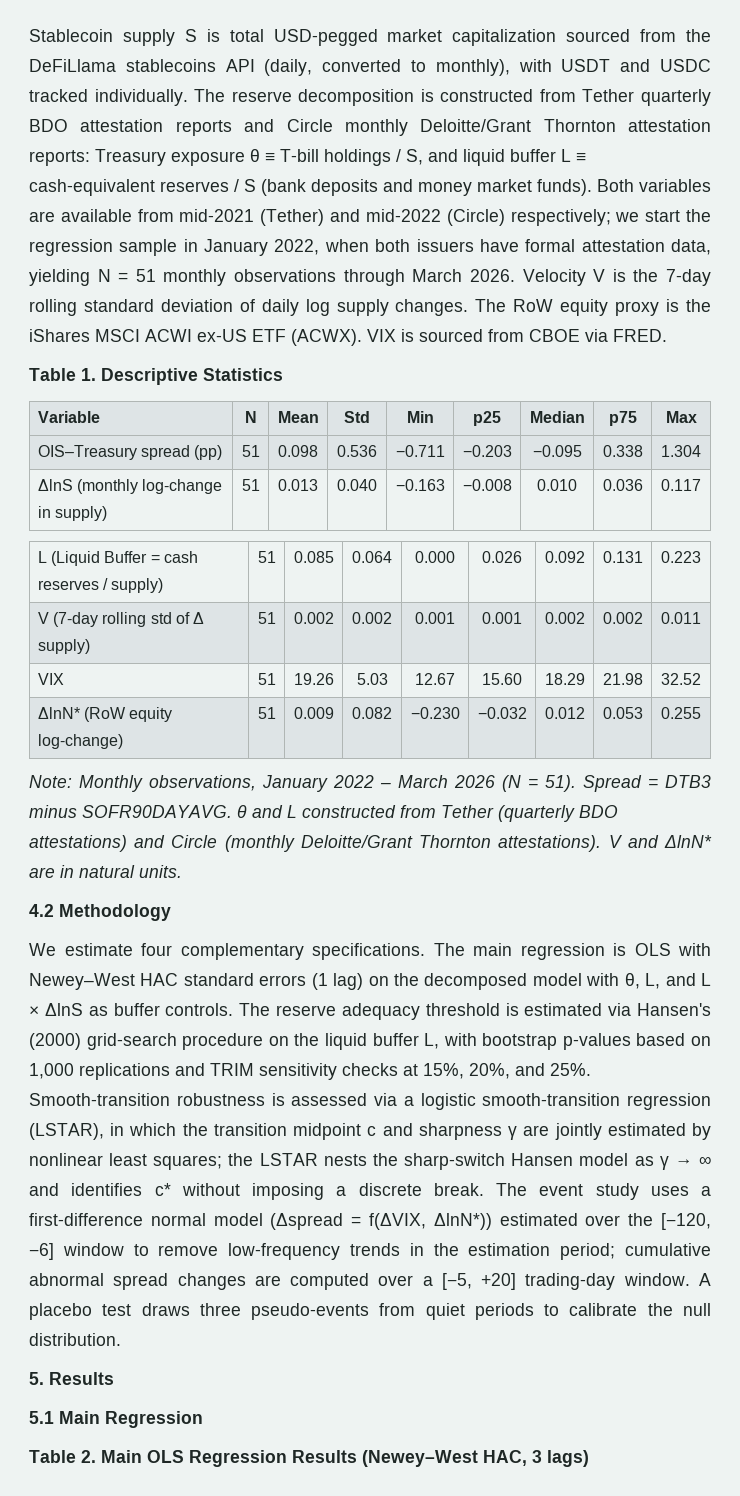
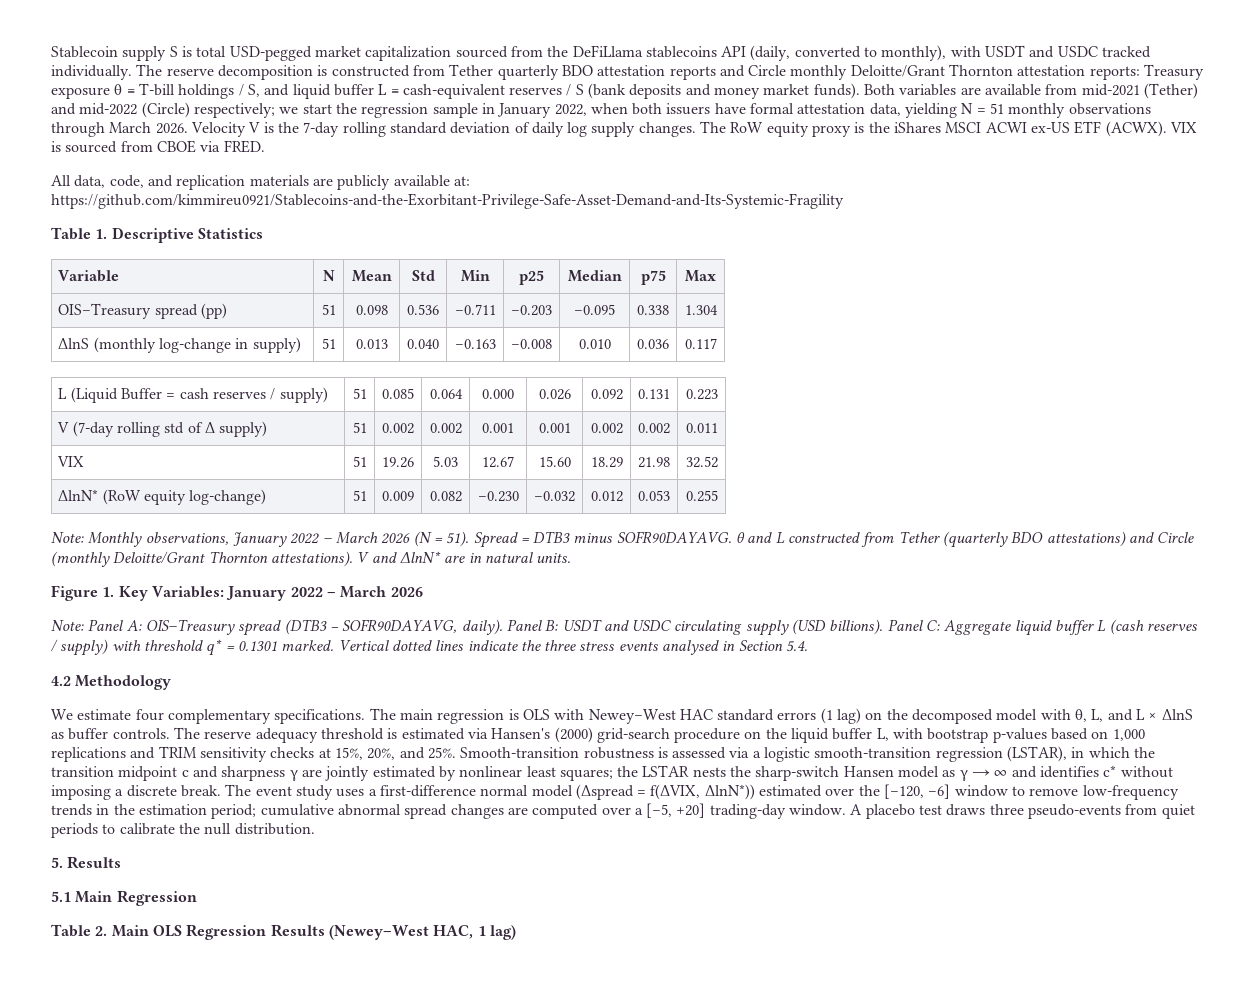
(667, 335) none -> [51,175,470,190] [51,193,844,209] // All data, code, and replication materials are publicly available at: https://github.com/kimmireu0921/Stablecoins-and-the-Exorbitant-Privilege-Safe-Asset-Demand-and-Its-Systemic-Fragility
(182, 871) none -> [51,585,423,601] [51,619,1199,636] [51,639,809,656] // Figure 1. Key Variables: January 2022 – March 2026 // Note: Panel A: OIS–Treasury spread (DTB3 − SOFR90DAYAVG, daily). Panel B: USDT and USDC circulating supply (USD billions). Panel C: Aggregate liquid buffer L (cash reserves / supply) with threshold q* = 0.1301 marked. Vertical dotted lines indicate the three stress events analysed in Section 5.4.
[532,1450,589,1467] 3 lags) -> [477,925,516,940] 1 lag)

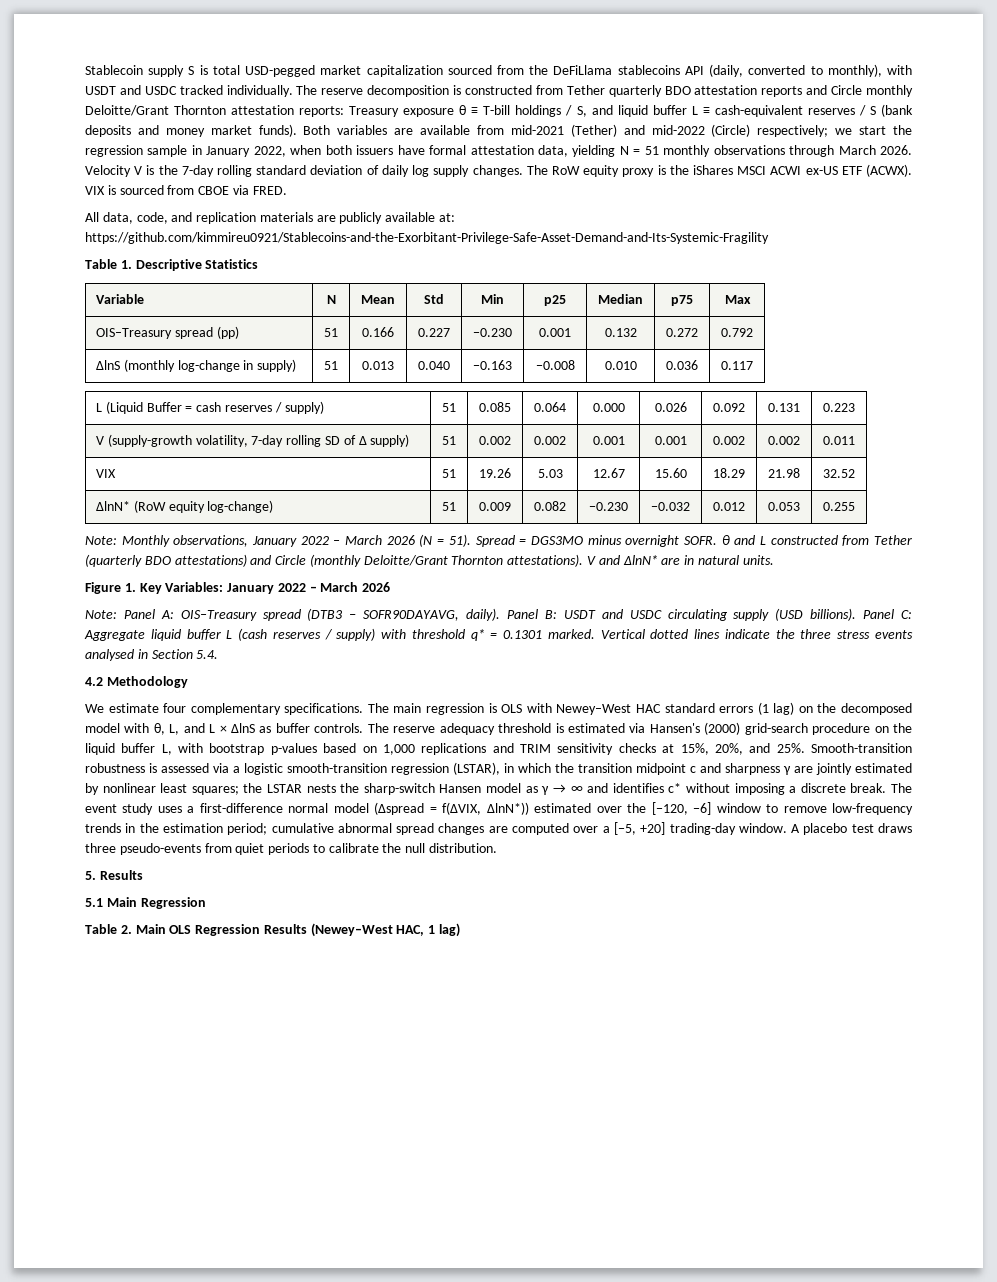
[355,305,388,315] [407,304,439,315] [454,304,496,315] [511,305,552,316] [574,304,615,315] [637,305,669,315] [684,305,718,315] 0.098 | 0.536 | −0.711 | −0.203 | −0.095 | 0.338 | 1.304 -> [362,327,394,337] [418,328,450,337] [473,328,512,337] [539,328,571,337] [604,328,637,337] [666,328,698,337] [721,328,753,337] 0.166 | 0.227 | −0.230 | 0.001 | 0.132 | 0.272 | 0.792
[72,421,185,437] (7-day rolling std -> [107,434,340,447] (supply-growth volatility, 7-day rolling SD
[533,531,732,543] DTB3 minus SOFR90DAYAVG. -> [530,535,717,547] DGS3MO minus overnight SOFR.

